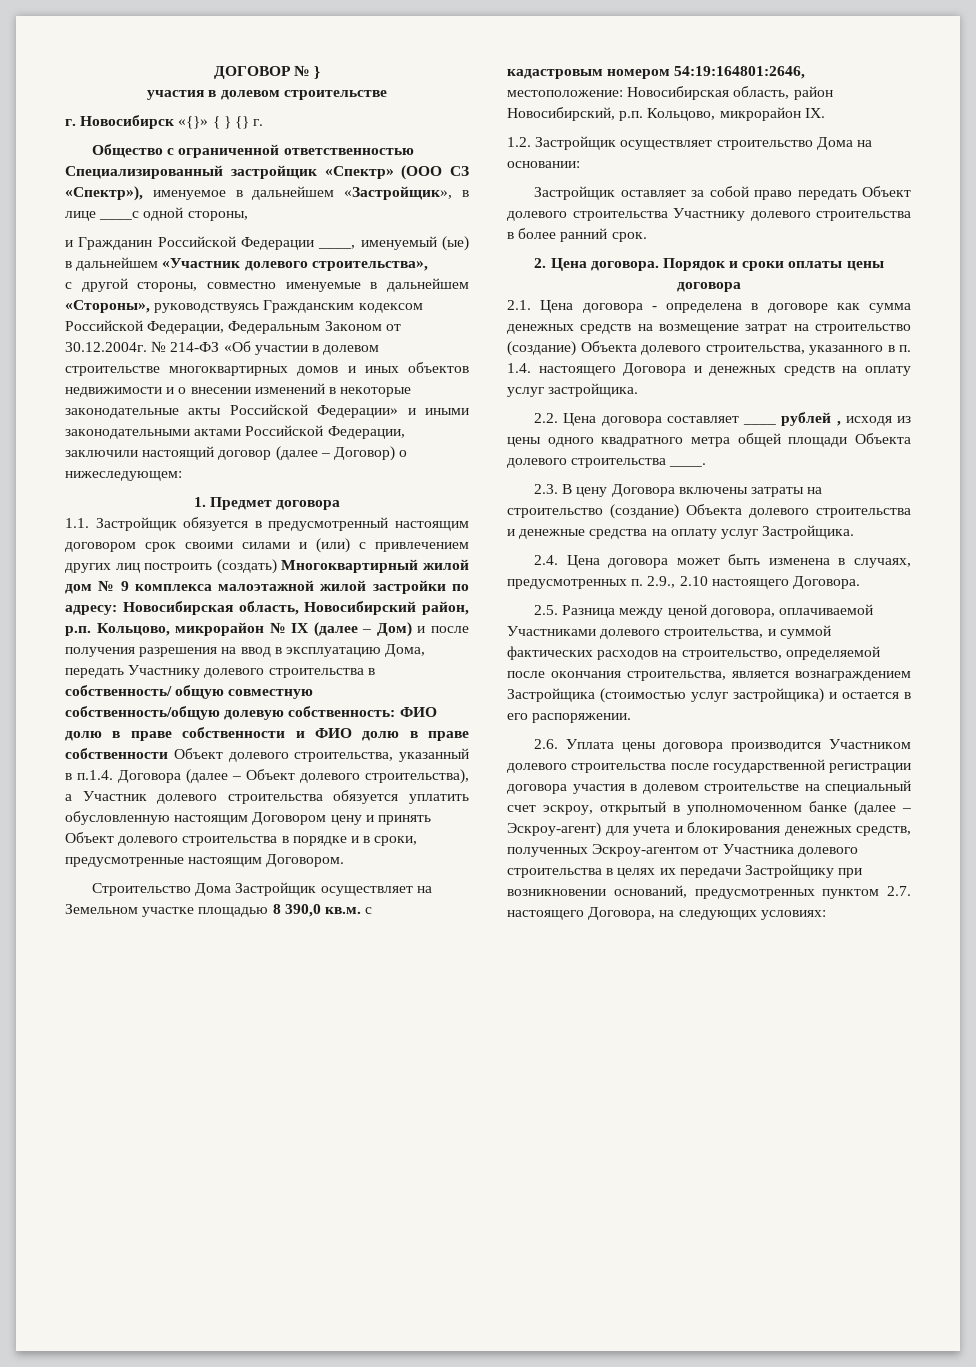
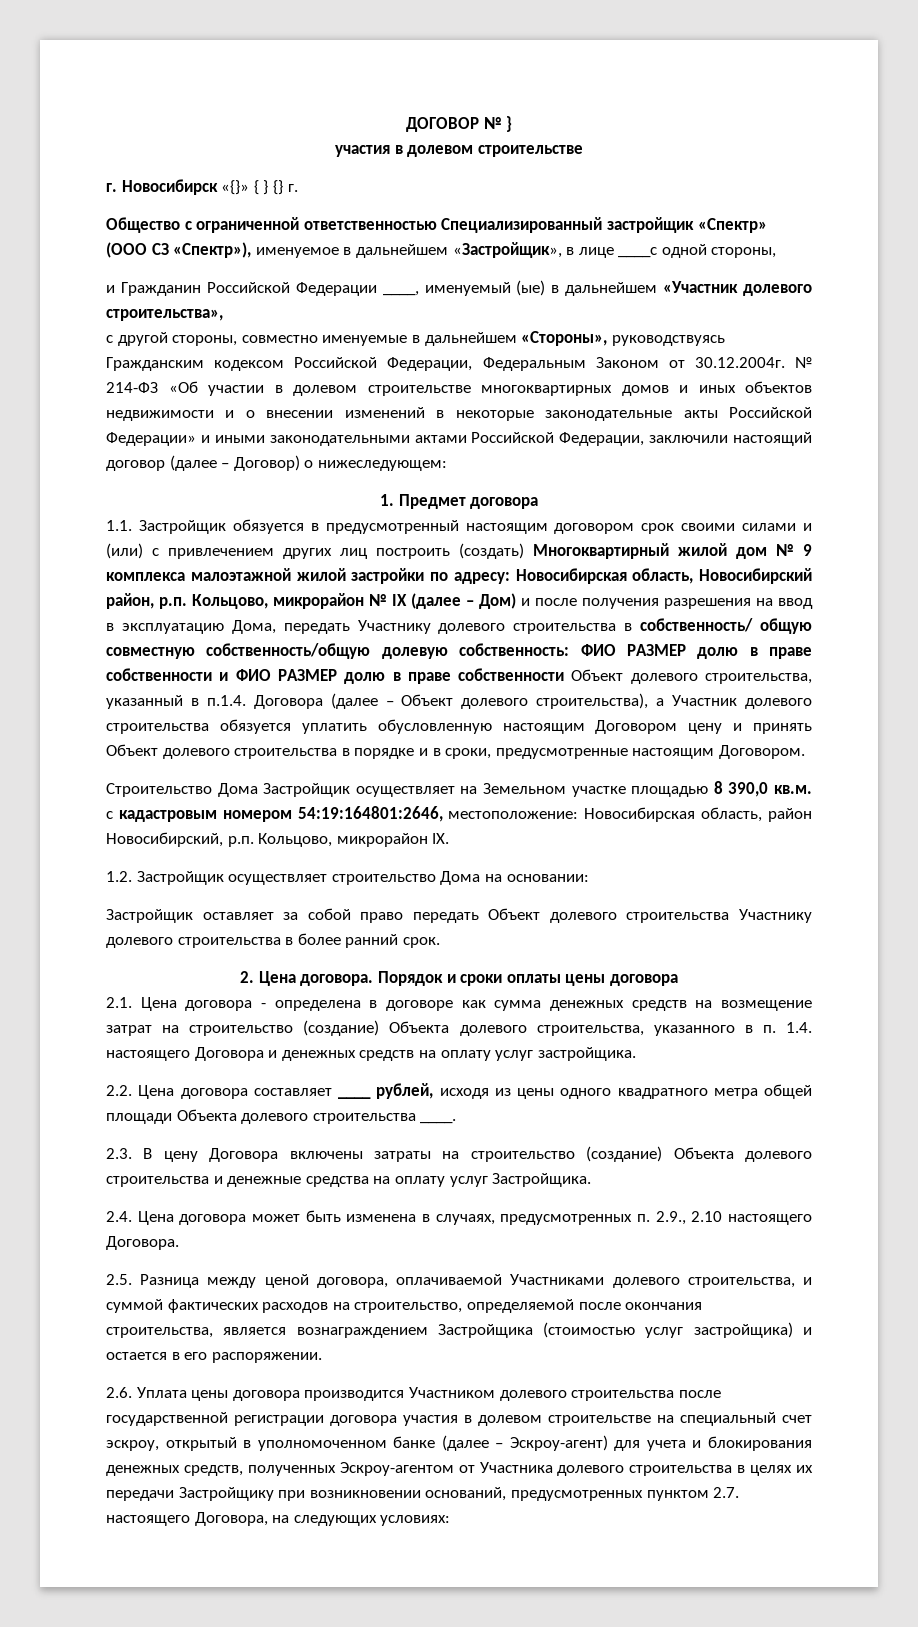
(437, 712) none -> [626,644,686,656] РАЗМЕР
(352, 733) none -> [277,669,337,681] РАЗМЕР
[781,412,841,426] рублей , -> [376,1083,434,1099] рублей,

